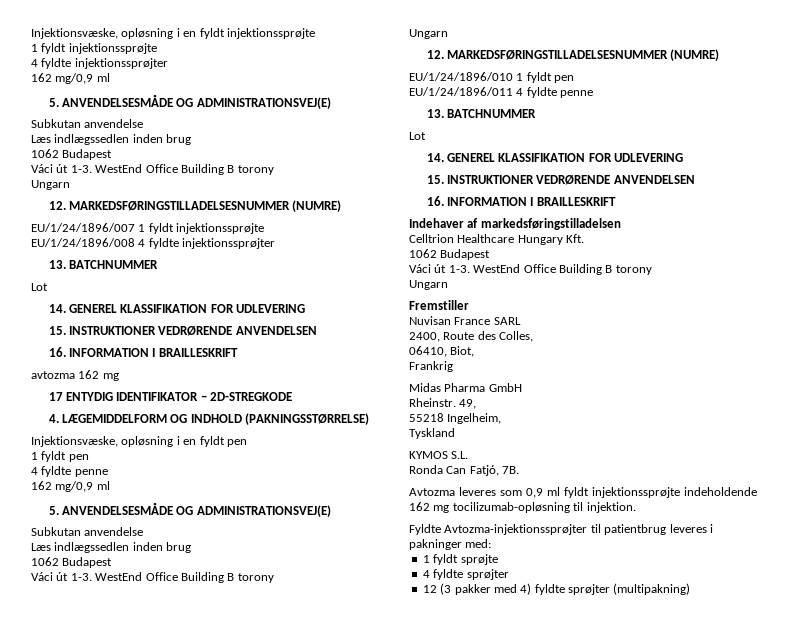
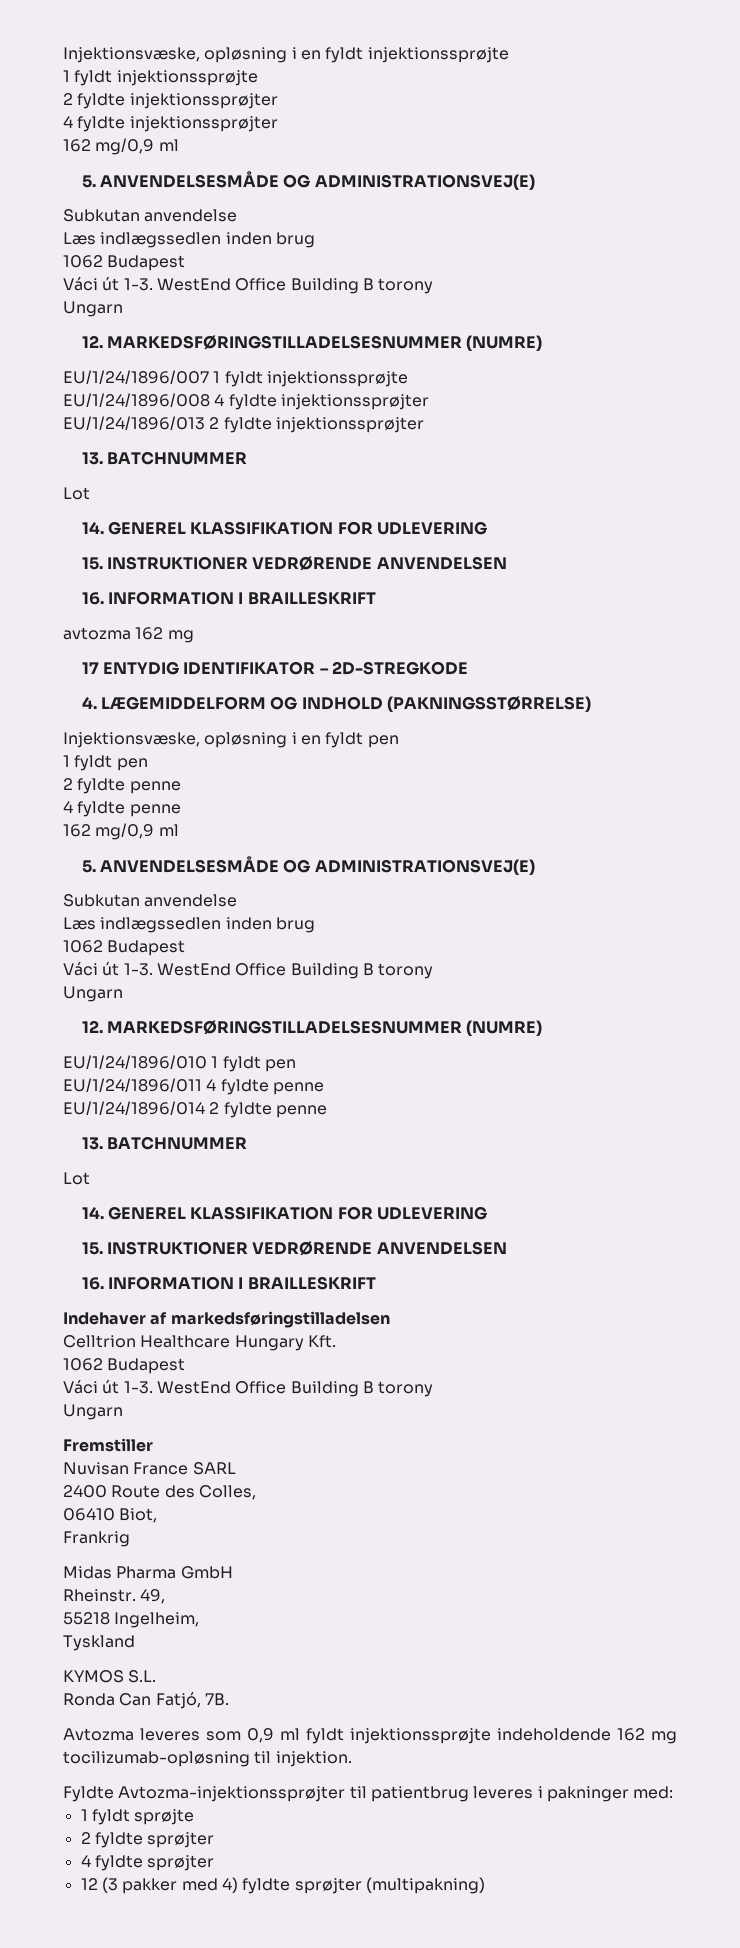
(157, 48) none -> [63,93,278,109] // 2 fyldte injektionssprøjter
(276, 243) none -> [63,416,424,433] // EU/1/24/1896/013 2 fyldte injektionssprøjter
(89, 458) none -> [63,778,181,794] // 2 fyldte penne
(594, 94) none -> [63,1101,327,1118] // EU/1/24/1896/014 2 fyldte penne
[409,332,440,342] 2400, -> [63,1485,107,1498] 2400
[409,346,447,357] 06410, -> [63,1508,115,1521] 06410
(498, 559) none -> [80,1832,215,1848] // 2 fyldte sprøjter

